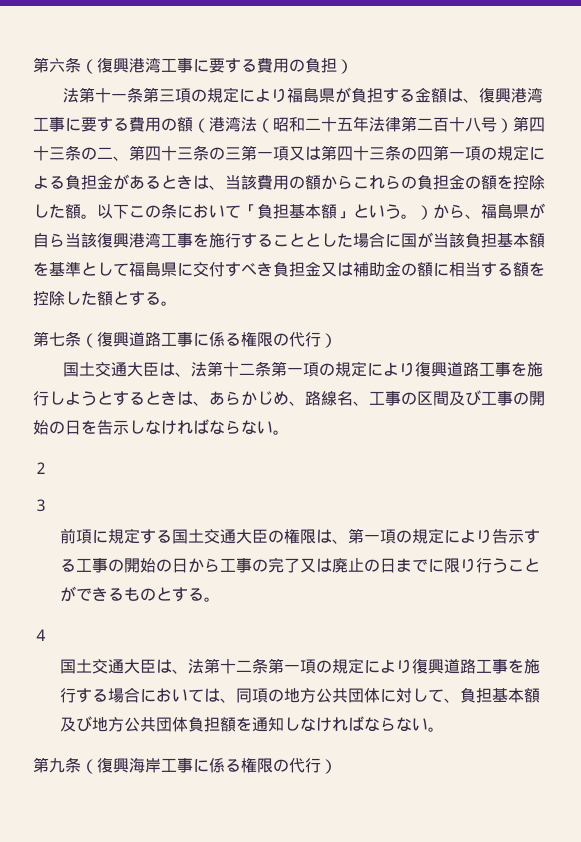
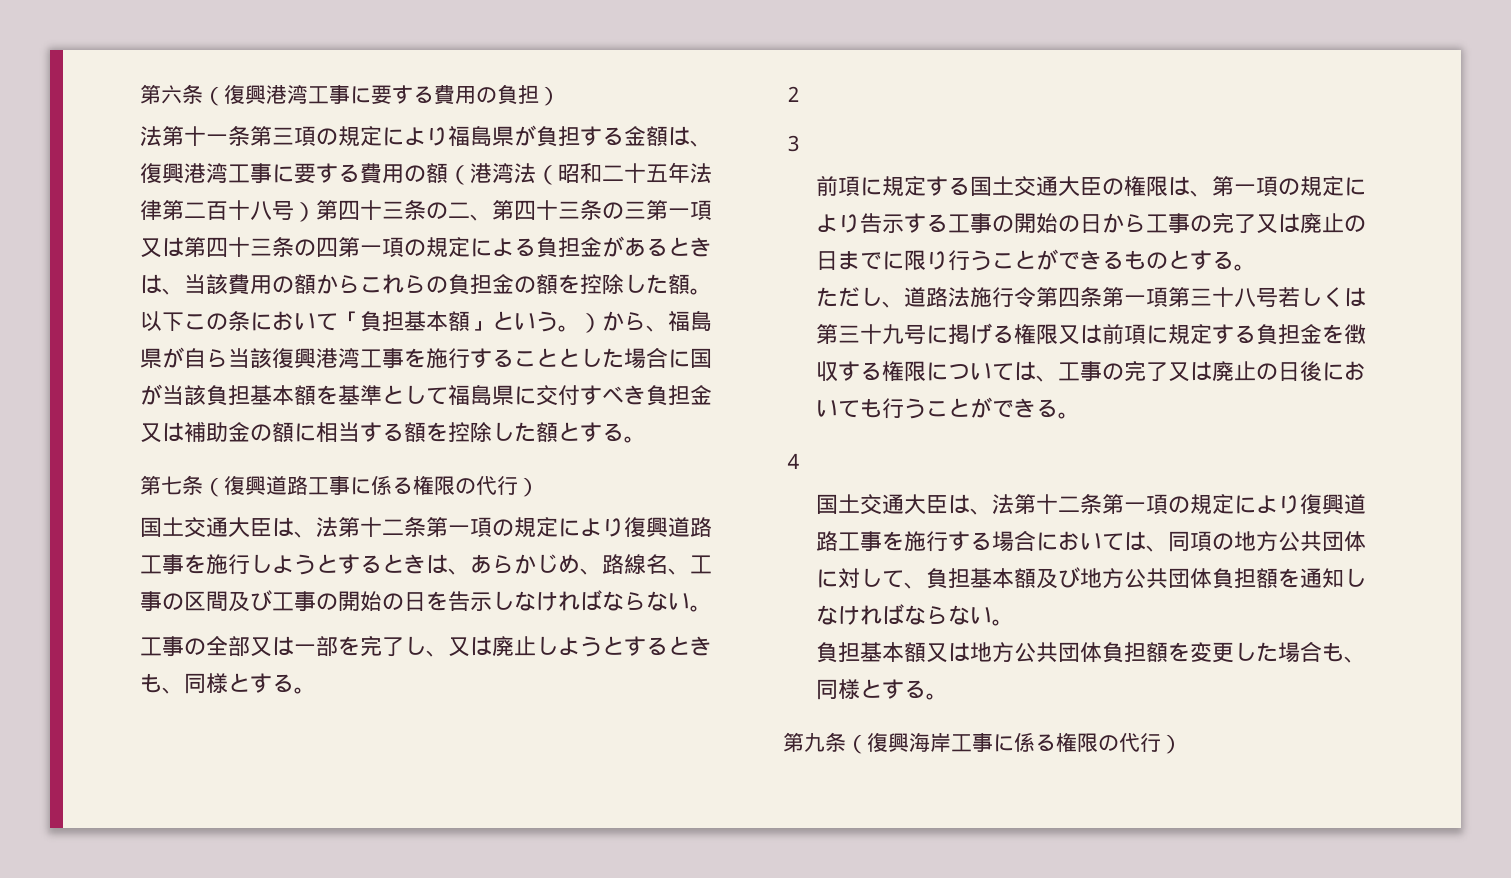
(289, 432) none -> [140,635,712,657] [140,673,316,694] // 工事の全部又は一部を完了し、又は廃止しようとするときも、同様とする。
(220, 599) none -> [815,287,1366,308] [815,323,1366,345] [815,360,1366,382] [815,397,1080,419] // ただし、道路法施行令第四条第一項第三十八号若しくは第三十九号に掲げる権限又は前項に規定する負担金を徴収する権限については、工事の完了又は廃止の日後においても行うことができる。
(444, 729) none -> [815,641,1366,663] [815,679,948,700] // 負担基本額又は地方公共団体負担額を変更した場合も、同様とする。

